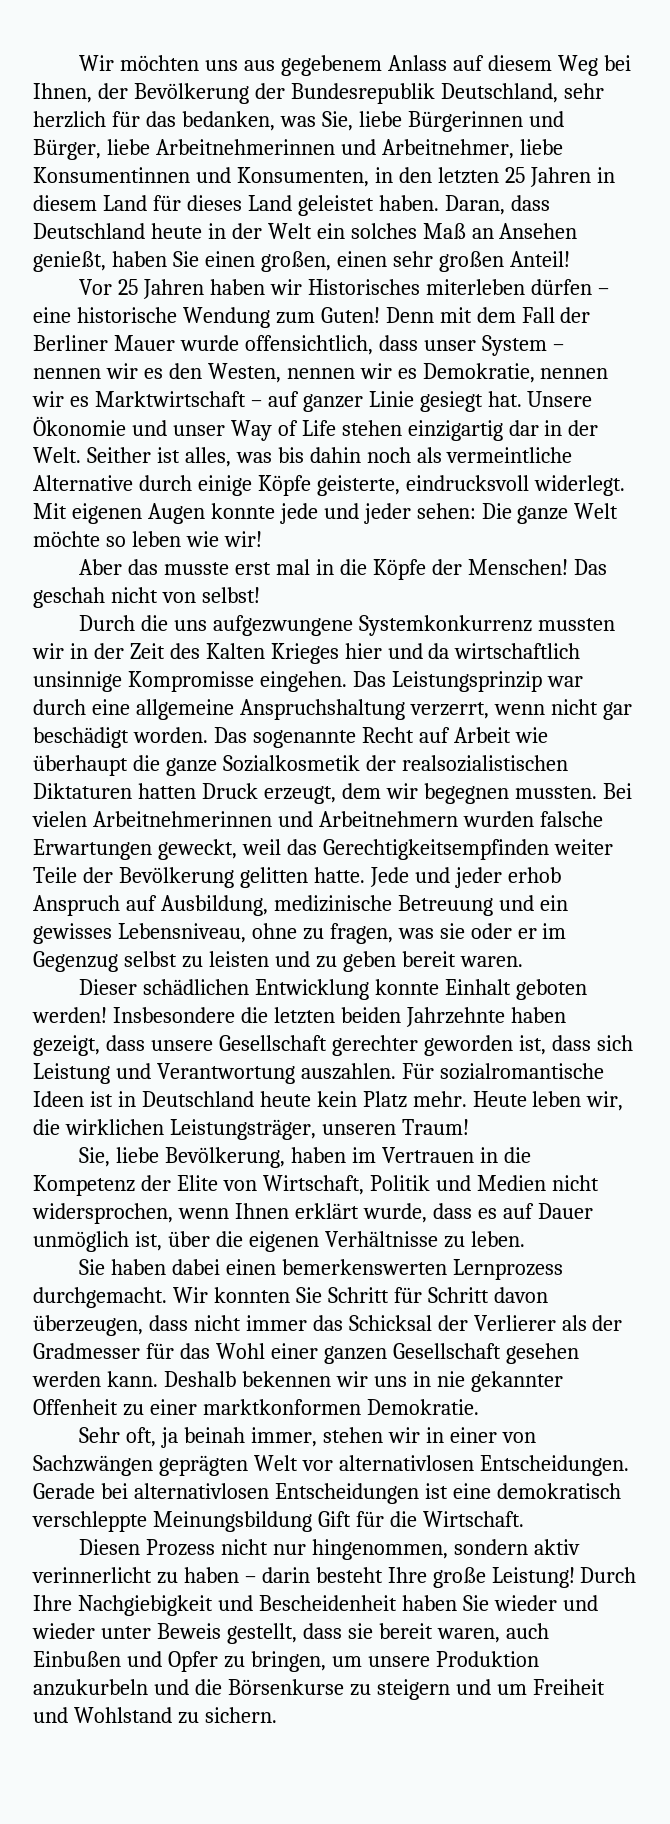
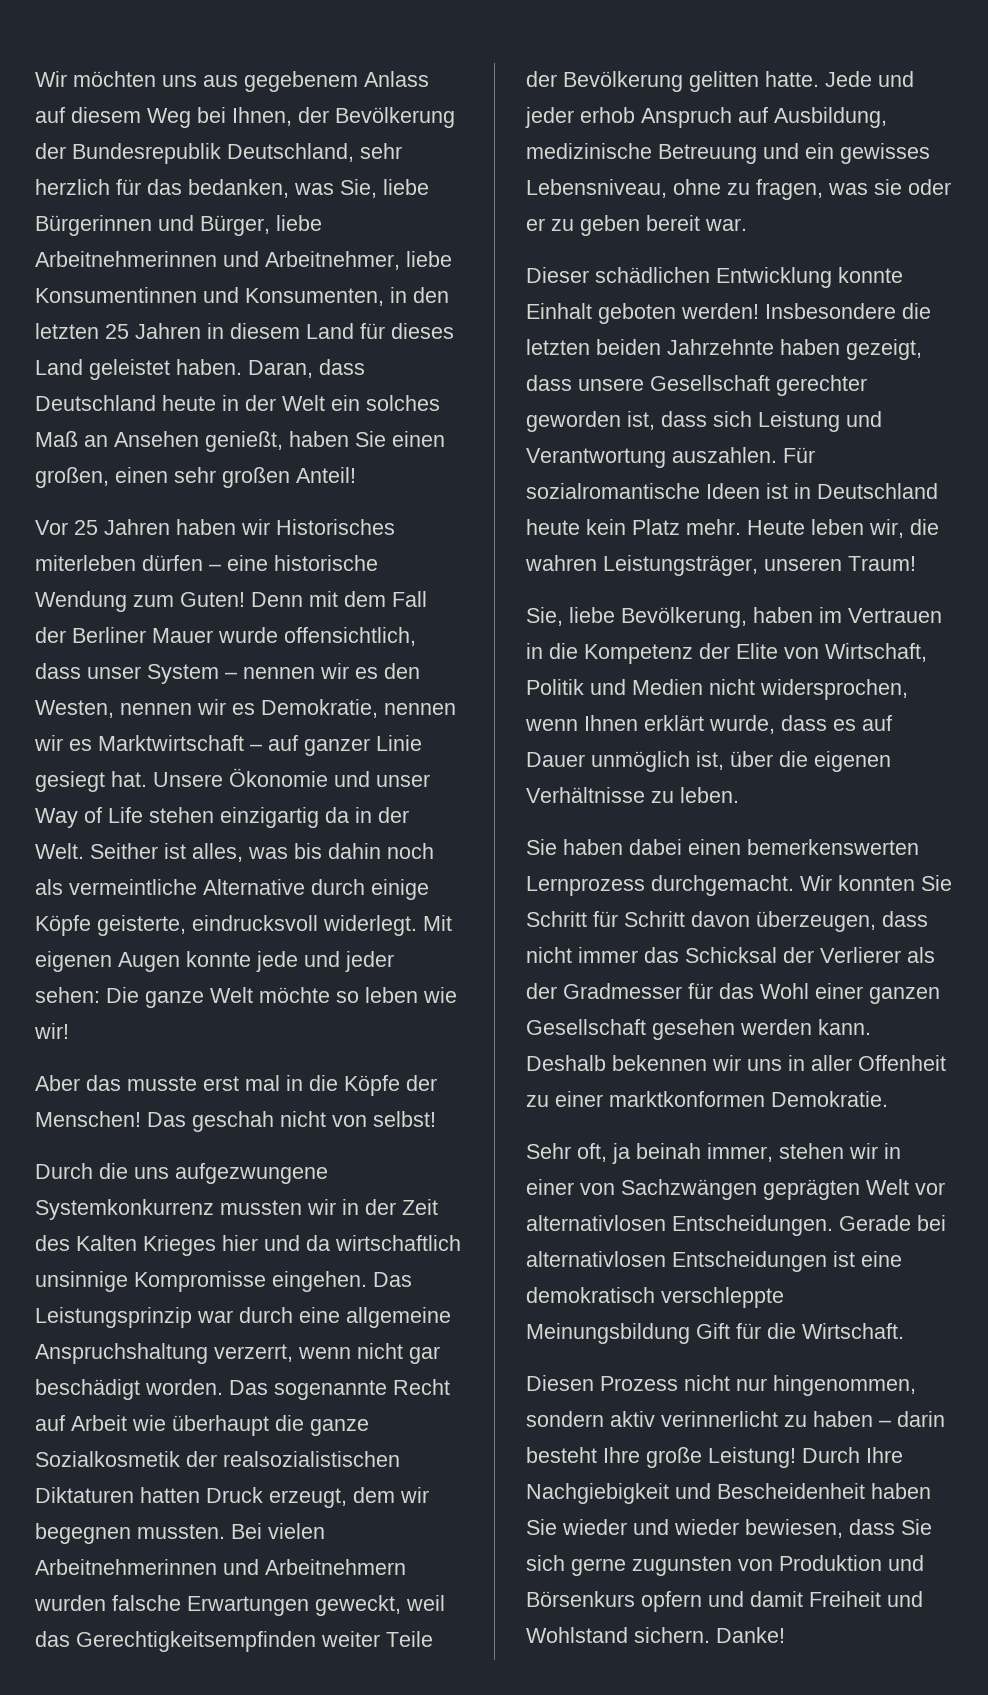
[508,420,539,436] dar -> [325,807,349,823] da
[542,923,567,939] [33,951,310,972] im Gegenzug selbst zu leisten und -> (545, 224) none
[459,956,523,967] waren. -> [705,218,747,231] war.
[64,1119,164,1135] wirklichen -> [525,555,597,571] wahren
[436,1371,563,1392] nie gekannter -> [811,1055,852,1071] aller
[100,1623,549,1644] [33,1651,539,1672] [33,1679,527,1700] unter Beweis gestellt, dass sie bereit waren, auch Einbußen und Opfer zu bringen, um unsere Produktion anzukurbeln und die Börsenkurse zu steigern und um -> [745,1519,932,1538] [526,1555,924,1576] [526,1591,803,1612] bewiesen, dass Sie sich gerne zugunsten von Produktion und Börsenkurs opfern und damit
[177,1707,277,1724] zu sichern. -> [634,1627,785,1643] sichern. Danke!

